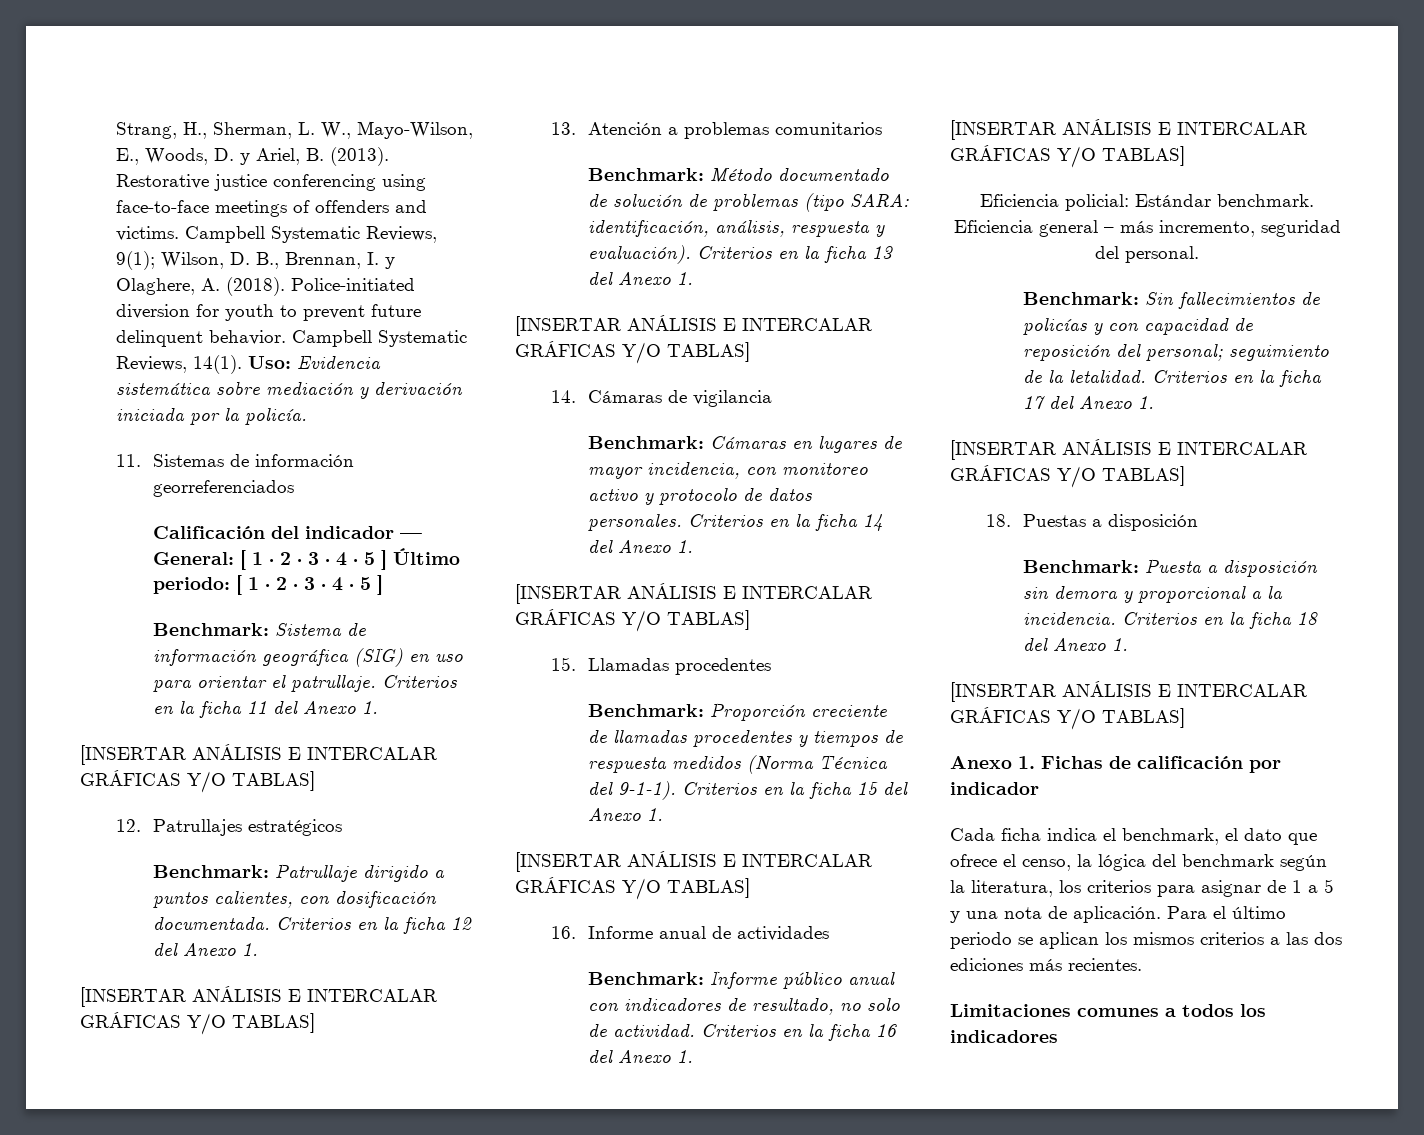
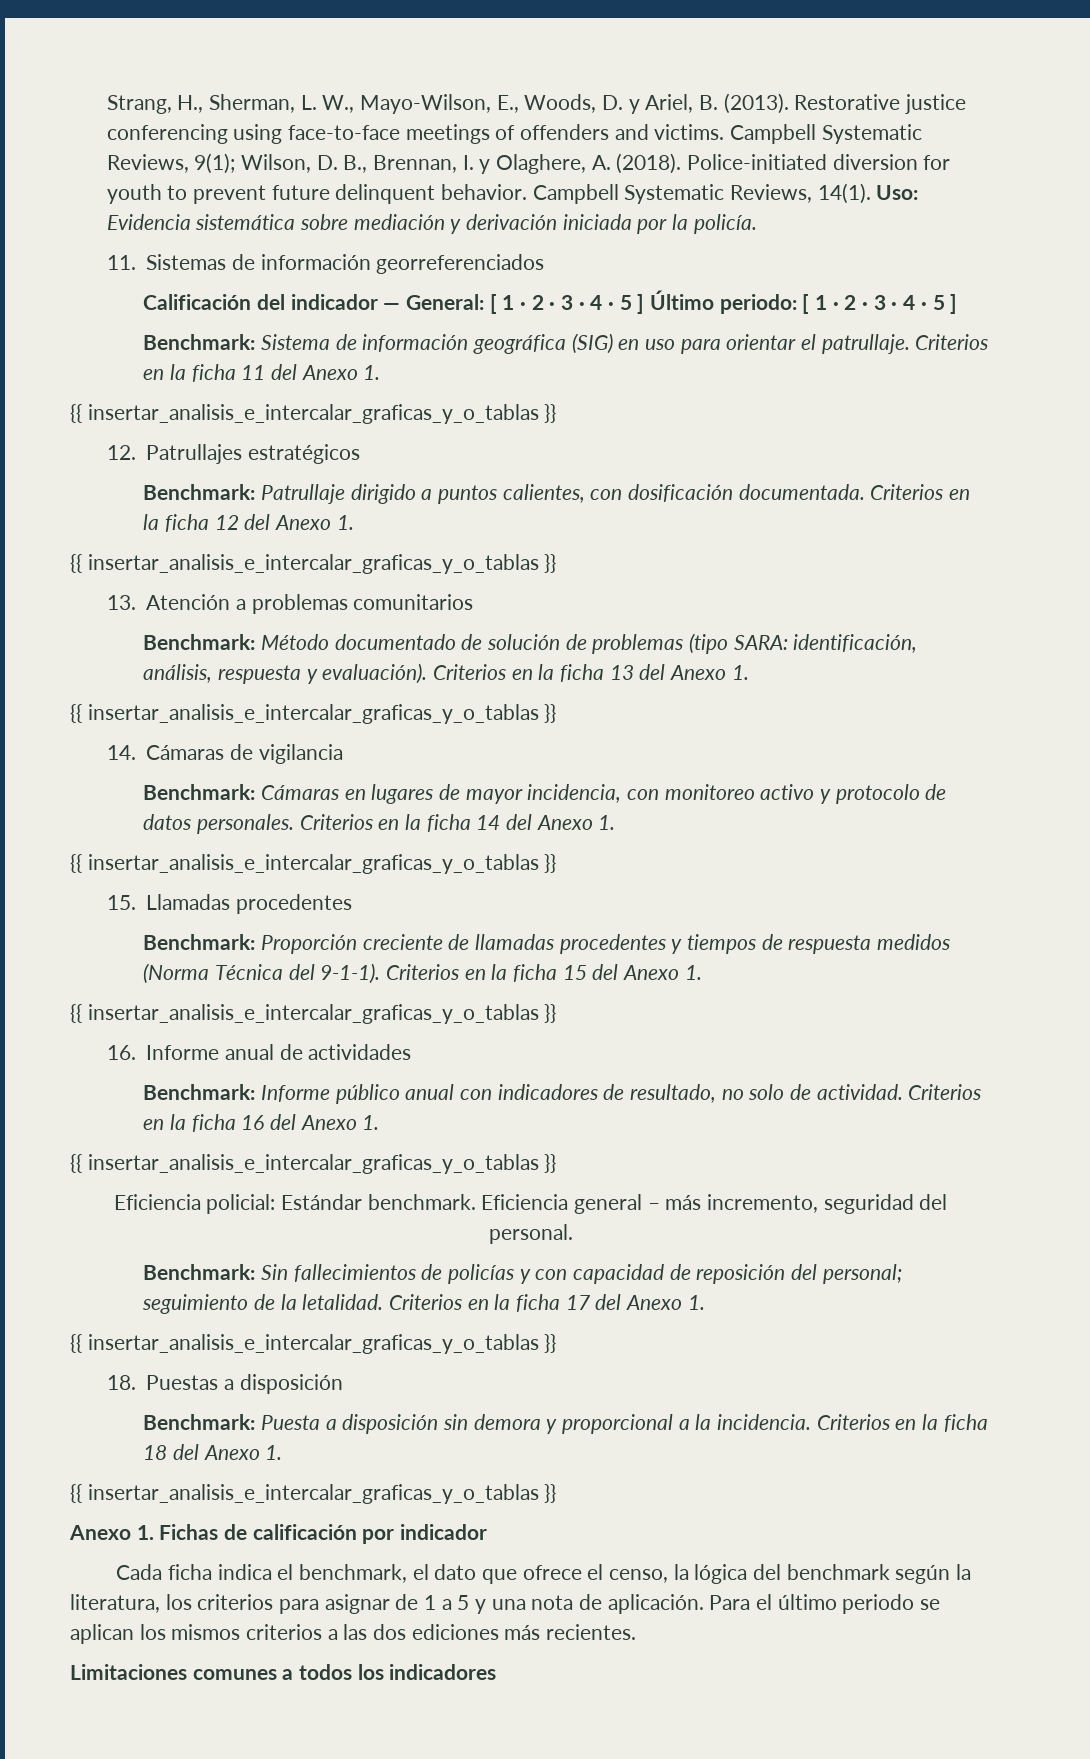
[80,744,437,765] [80,770,315,793] [INSERTAR ANÁLISIS E INTERCALAR GRÁFICAS Y/O TABLAS] -> [70,404,557,424] {{ insertar_analisis_e_intercalar_graficas_y_o_tablas }}
[80,986,437,1007] [80,1012,315,1035] [INSERTAR ANÁLISIS E INTERCALAR GRÁFICAS Y/O TABLAS] -> [70,554,557,574] {{ insertar_analisis_e_intercalar_graficas_y_o_tablas }}
[515,315,872,336] [515,341,750,364] [INSERTAR ANÁLISIS E INTERCALAR GRÁFICAS Y/O TABLAS] -> [70,704,557,724] {{ insertar_analisis_e_intercalar_graficas_y_o_tablas }}
[515,583,872,604] [515,609,750,632] [INSERTAR ANÁLISIS E INTERCALAR GRÁFICAS Y/O TABLAS] -> [70,854,557,874] {{ insertar_analisis_e_intercalar_graficas_y_o_tablas }}
[515,851,872,872] [515,877,750,900] [INSERTAR ANÁLISIS E INTERCALAR GRÁFICAS Y/O TABLAS] -> [70,1004,557,1024] {{ insertar_analisis_e_intercalar_graficas_y_o_tablas }}
[950,119,1307,140] [950,145,1185,168] [INSERTAR ANÁLISIS E INTERCALAR GRÁFICAS Y/O TABLAS] -> [70,1154,557,1174] {{ insertar_analisis_e_intercalar_graficas_y_o_tablas }}
[950,439,1307,460] [950,465,1185,488] [INSERTAR ANÁLISIS E INTERCALAR GRÁFICAS Y/O TABLAS] -> [70,1334,557,1354] {{ insertar_analisis_e_intercalar_graficas_y_o_tablas }}
[950,681,1307,702] [950,707,1185,730] [INSERTAR ANÁLISIS E INTERCALAR GRÁFICAS Y/O TABLAS] -> [70,1484,557,1504] {{ insertar_analisis_e_intercalar_graficas_y_o_tablas }}

